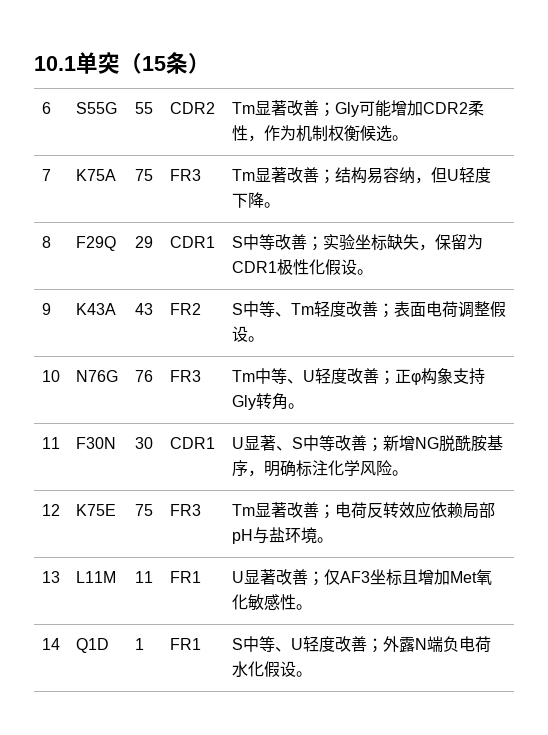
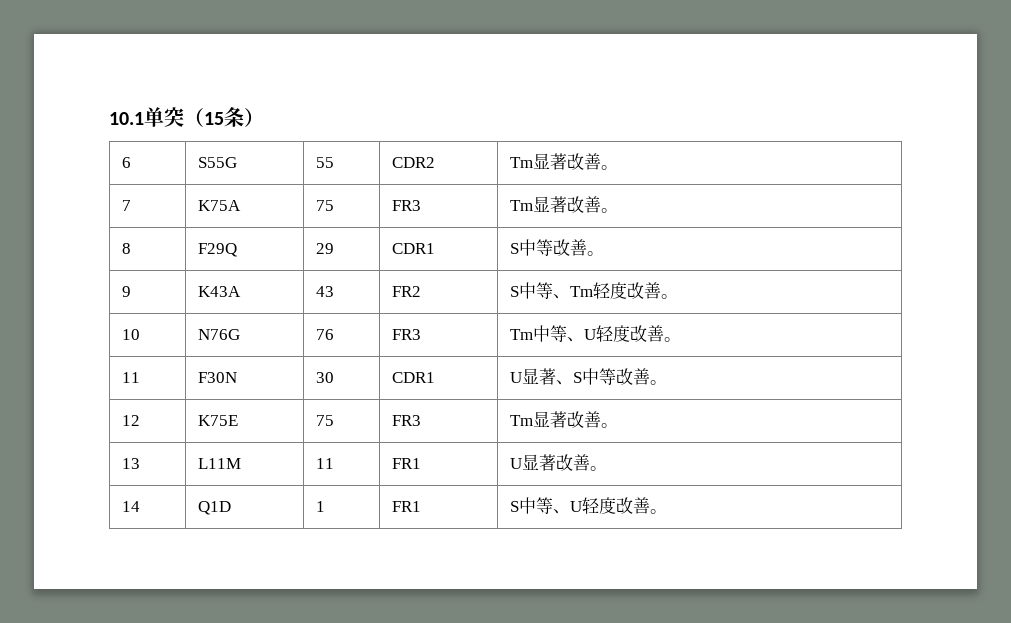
[318,100,484,117] [231,125,392,142] ；Gly可能增加CDR2柔性，作为机制权衡候选 -> (602, 161) none
[318,167,491,184] [231,192,264,208] ；结构易容纳，但U轻度下降 -> (602, 204) none
[306,234,483,251] [231,259,357,275] ；实验坐标缺失，保留为CDR1极性化假设 -> (588, 247) none
[377,301,506,318] [231,326,248,342] ；表面电荷调整假设 -> (662, 290) none
[378,368,485,385] [231,393,288,410] ；正φ构象支持Gly转角 -> (665, 333) none
[366,435,503,452] [231,460,392,477] ；新增NG脱酰胺基序，明确标注化学风险 -> (651, 376) none
[318,501,495,519] [231,527,317,544] ；电荷反转效应依赖局部pH与盐环境 -> (602, 419) none
[307,569,492,586] [231,594,296,610] ；仅AF3坐标且增加Met氧化敏感性 -> (591, 462) none
[366,636,491,653] [231,661,296,677] ；外露N端负电荷水化假设 -> (651, 505) none

